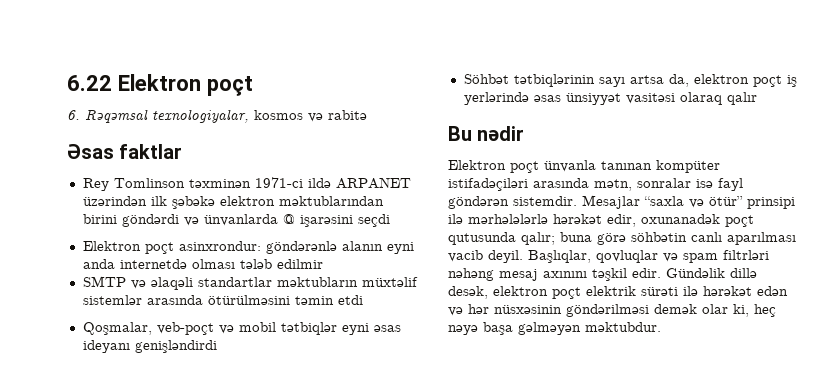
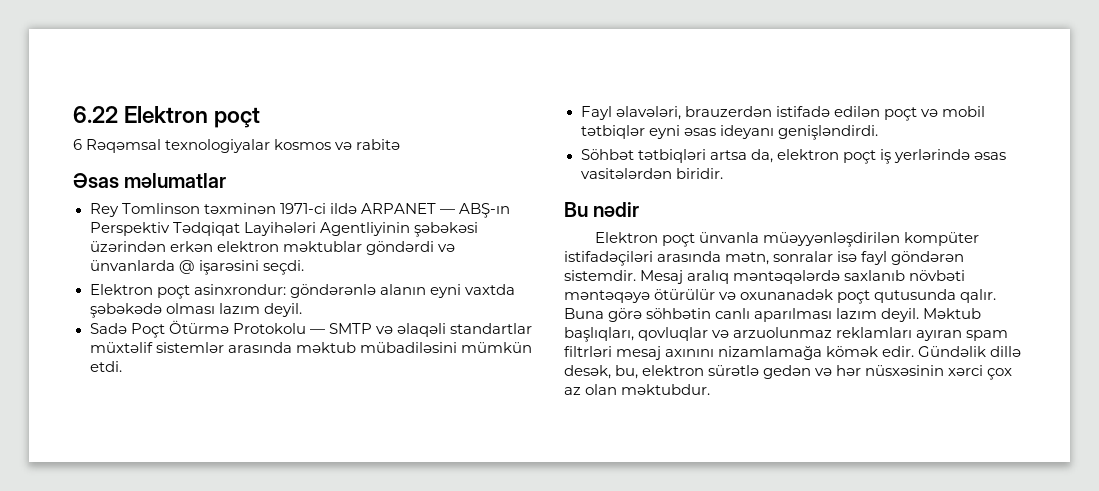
[67,109,249,123] 6. Rəqəmsal texnologiyalar, -> [73,139,271,153] 6 Rəqəmsal texnologiyalar
[119,144,183,159] faktlar -> [124,173,227,188] məlumatlar
[82,196,384,209] [82,214,117,224] üzərindən ilk şəbəkə elektron məktublarından birini -> [439,203,510,218] [89,222,478,237] [89,241,362,252] — ABŞ-ın Perspektiv Tədqiqat Layihələri Agentliyinin şəbəkəsi üzərindən erkən elektron məktublar
[357,214,390,227] seçdi -> [262,260,304,275] seçdi.
[82,259,323,269] anda internetdə olması tələb edilmir // -> [464,284,515,295] [89,303,302,318] [89,320,325,338] vaxtda şəbəkədə olması lazım deyil. // Sadə Poçt Ötürmə Protokolu —
[276,277,358,287] məktubların -> (532, 328) none
[207,295,363,305] [82,322,214,335] ötürülməsini təmin etdi // Qoşmalar, veb-poçt -> [295,342,532,353] [89,361,122,372] [580,106,917,121] məktub mübadiləsini mümkün etdi. // Fayl əlavələri, brauzerdən istifadə edilən poçt
[134,340,217,353] genişləndirdi -> [777,125,878,140] genişləndirdi.
[513,74,625,87] tətbiqlərinin sayı -> [637,149,706,163] tətbiqləri
[565,92,757,105] ünsiyyət vasitəsi olaraq qalır -> [580,168,723,179] vasitələrdən biridir.
[601,161,652,170] tanınan -> [763,232,901,247] müəyyənləşdirilən
[582,195,795,209] [448,214,636,227] Mesajlar “saxla və ötür” prinsipi ilə mərhələlərlə hərəkət edir, -> [640,270,966,284] [564,289,737,303] Mesaj aralıq məntəqələrdə saxlanıb növbəti məntəqəyə ötürülür və
[521,232,592,245] qalır; buna -> [960,289,997,303] [564,308,604,319] qalır. Buna
[448,250,678,263] vacib deyil. Başlıqlar, qovluqlar və -> [836,308,982,322] [564,327,963,342] lazım deyil. Məktub başlıqları, qovluqlar və arzuolunmaz reklamları ayıran
[448,268,494,281] nəhəng -> (612, 351) none
[592,268,627,281] təşkil -> [718,346,879,360] nizamlamağa kömək
[493,286,788,299] [448,304,776,317] [448,322,581,335] elektron poçt elektrik sürəti ilə hərəkət edən və hər nüsxəsinin göndərilməsi demək olar ki, heç nəyə başa gəlməyən -> [615,365,1013,380] [564,384,618,395] bu, elektron sürətlə gedən və hər nüsxəsinin xərci çox az olan

